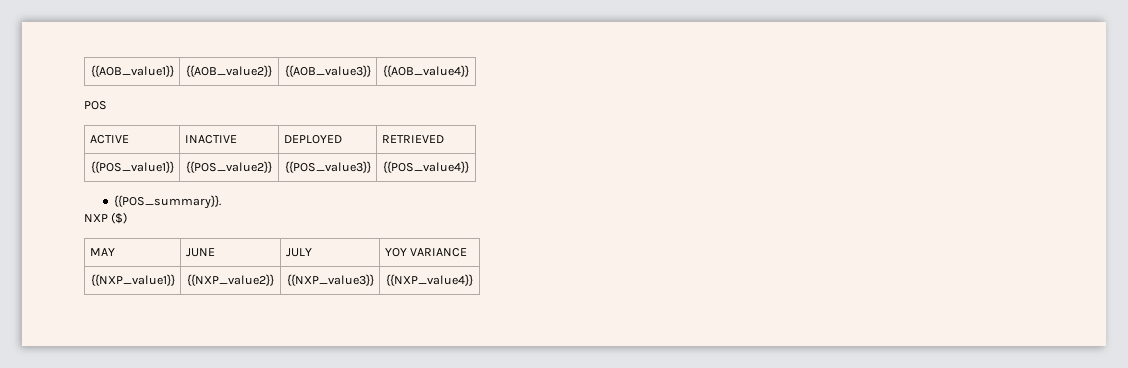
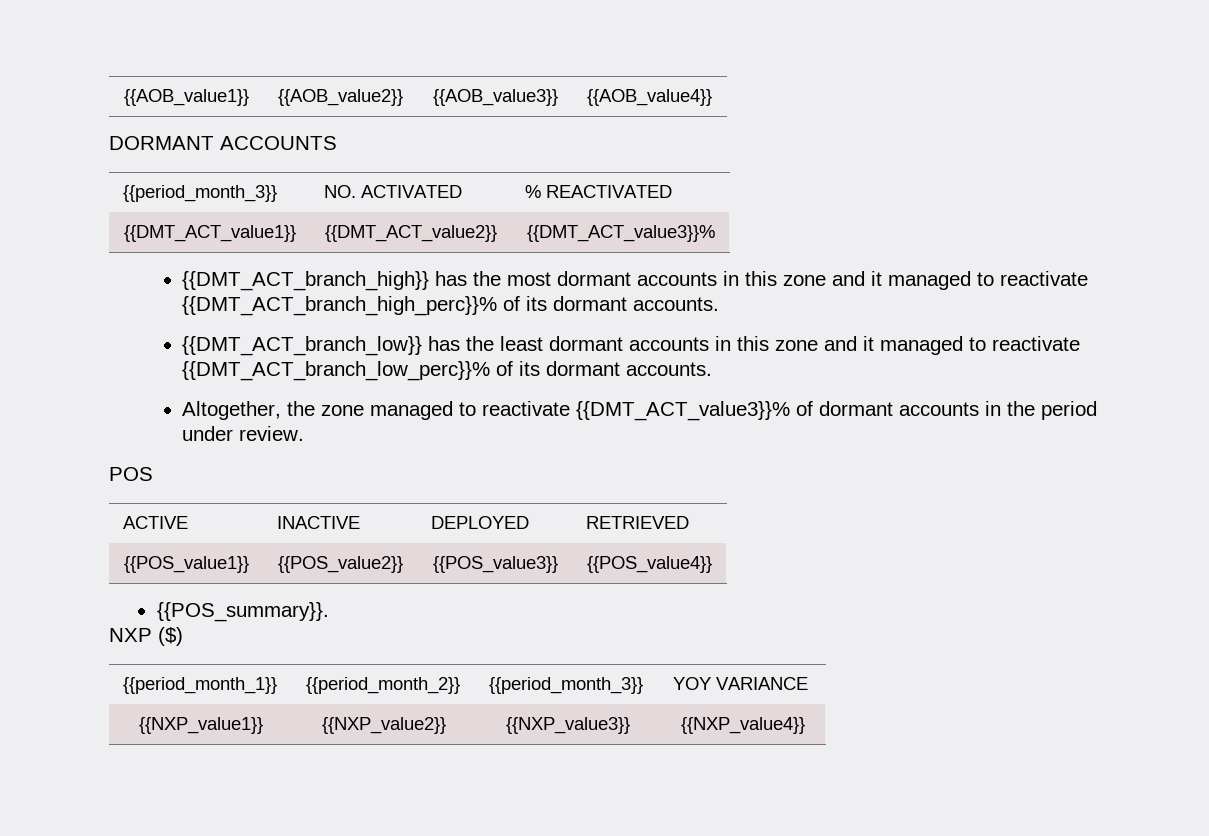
(469, 71) none -> [109,136,337,150] [123,185,278,202] [324,185,463,198] [525,185,673,198] [124,225,296,242] [325,225,497,242] [526,225,715,242] [182,271,1089,291] [182,296,720,316] [182,336,1081,356] [182,361,713,381] [182,401,1098,421] [182,426,305,441] // DORMANT ACCOUNTS // {{period_month_3}} | NO. ACTIVATED | % REACTIVATED // {{DMT_ACT_value1}} | {{DMT_ACT_value2}} | {{DMT_ACT_value3}}% // {{DMT_ACT_branch_high}} has the most dormant accounts in this zone and it managed to reactivate {{DMT_ACT_branch_high_perc}}% of its dormant accounts. // {{DMT_ACT_branch_low}} has the least dormant accounts in this zone and it managed to reactivate {{DMT_ACT_branch_low_perc}}% of its dormant accounts. // Altogether, the zone managed to reactivate {{DMT_ACT_value3}}% of dormant accounts in the period under review.
[89,248,115,256] [185,248,215,257] [285,248,312,257] MAY | JUNE | JULY -> [123,677,278,694] [306,677,461,694] [489,677,644,694] {{period_month_1}} | {{period_month_2}} | {{period_month_3}}

